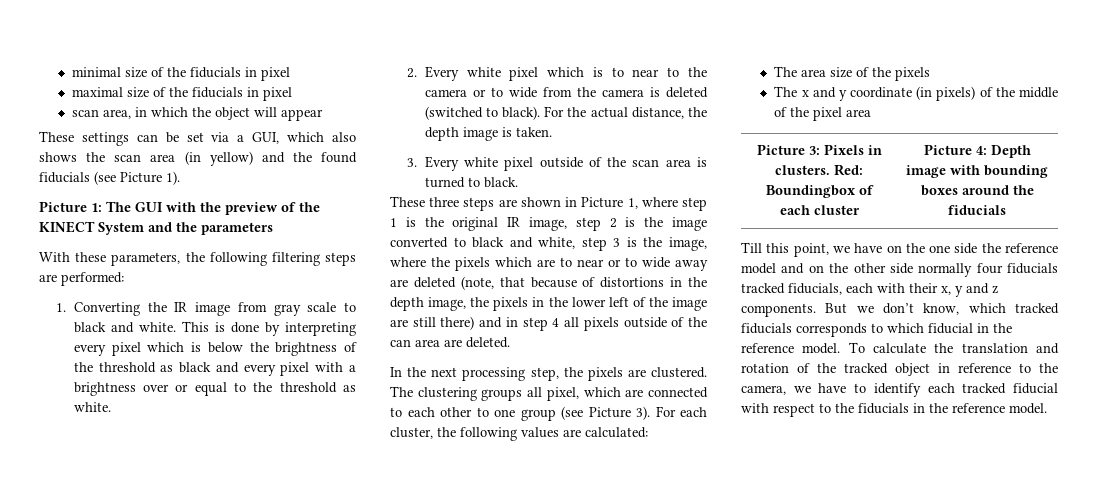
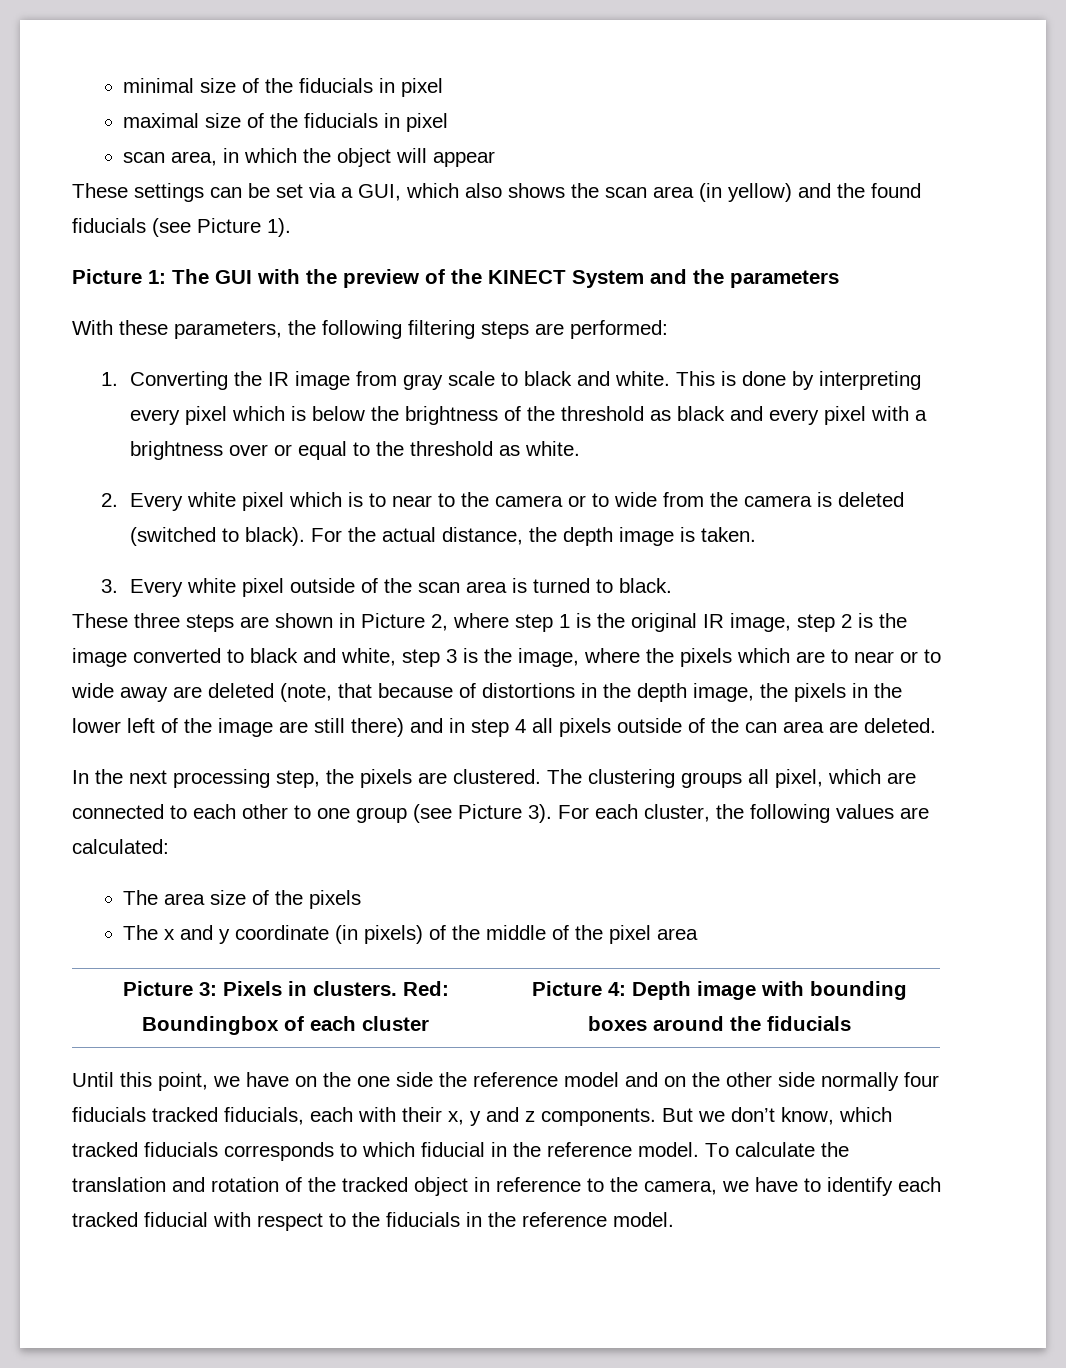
[627,198,638,209] 1, -> [431,614,448,631] 2,
[741,242,762,253] Till -> [72,1072,114,1087] Until

